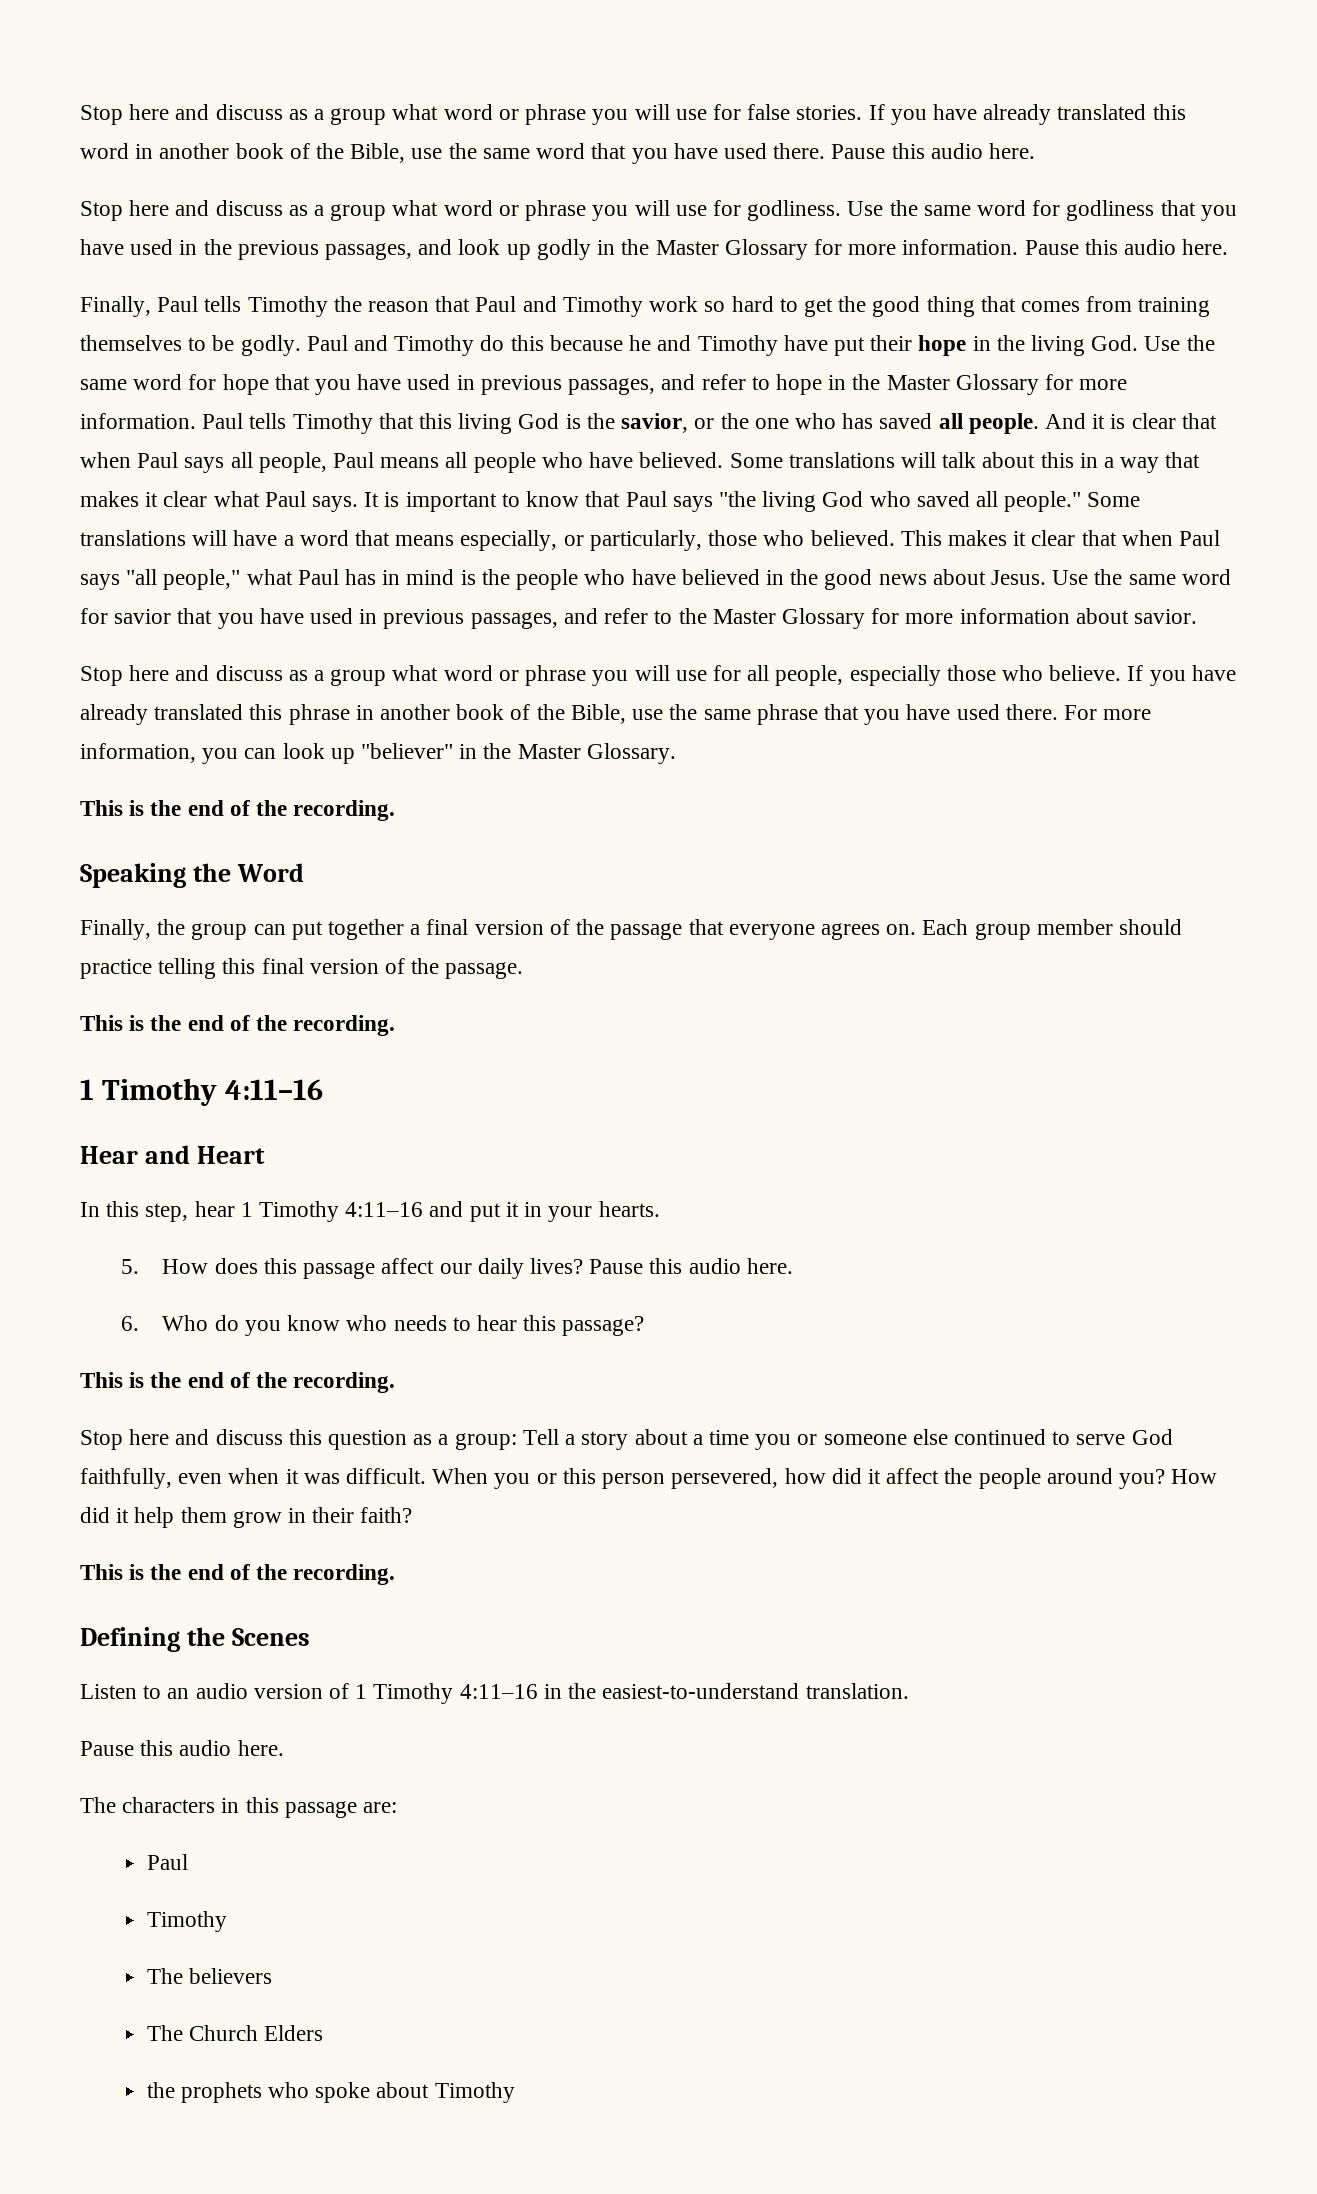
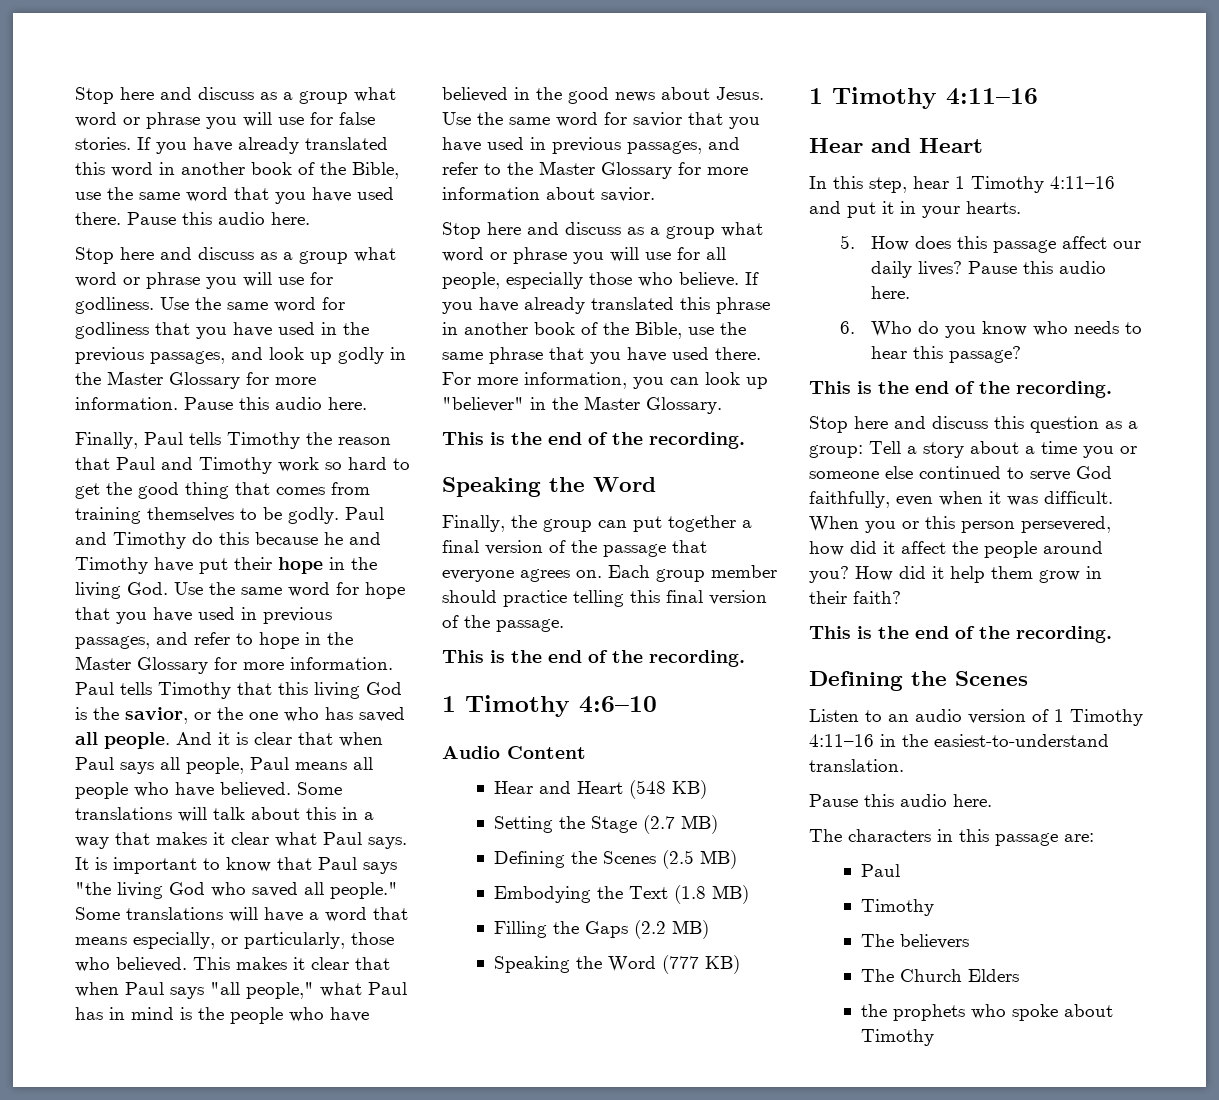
(396, 1025) none -> [442,695,657,717] [442,746,586,759] [493,780,707,799] [493,815,718,834] [493,850,737,869] [493,885,749,904] [493,920,709,939] [493,955,740,974] // 1 Timothy 4:6–10 // Audio Content // Hear and Heart (548 KB) // Setting the Stage (2.7 MB) // Defining the Scenes (2.5 MB) // Embodying the Text (1.8 MB) // Filling the Gaps (2.2 MB) // Speaking the Word (777 KB)

